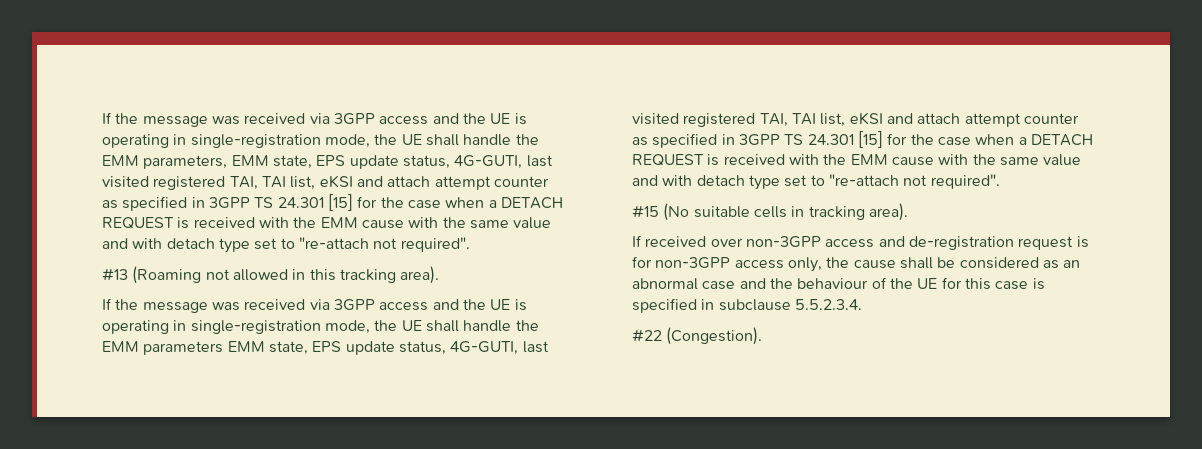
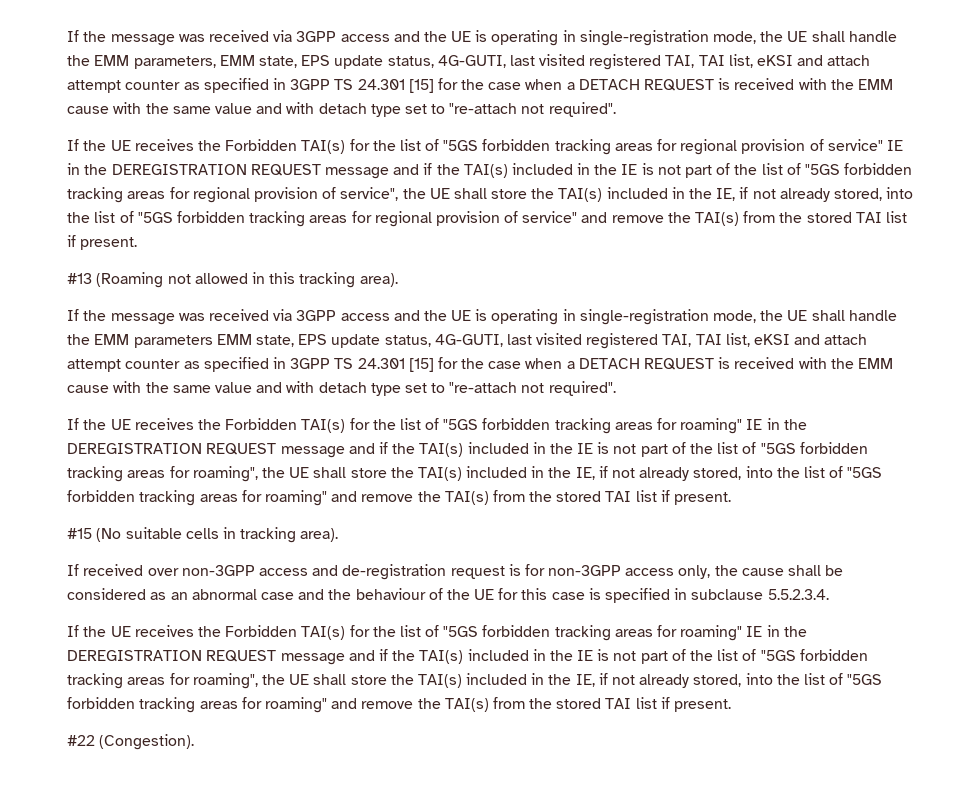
(470, 244) none -> [67,139,903,155] [67,163,913,179] [67,187,914,203] [67,211,907,227] [67,235,138,250] // If the UE receives the Forbidden TAI(s) for the list of "5GS forbidden tracking areas for regional provision of service" IE in the DEREGISTRATION REQUEST message and if the TAI(s) included in the IE is not part of the list of "5GS forbidden tracking areas for regional provision of service", the UE shall store the TAI(s) included in the IE, if not already stored, into the list of "5GS forbidden tracking areas for regional provision of service" and remove the TAI(s) from the stored TAI list if present.
(1000, 181) none -> [67,418,807,434] [67,442,868,458] [67,466,883,482] [67,490,732,506] // If the UE receives the Forbidden TAI(s) for the list of "5GS forbidden tracking areas for roaming" IE in the DEREGISTRATION REQUEST message and if the TAI(s) included in the IE is not part of the list of "5GS forbidden tracking areas for roaming", the UE shall store the TAI(s) included in the IE, if not already stored, into the list of "5GS forbidden tracking areas for roaming" and remove the TAI(s) from the stored TAI list if present.
(862, 304) none -> [67,625,807,641] [67,649,868,665] [67,673,883,689] [67,697,732,713] // If the UE receives the Forbidden TAI(s) for the list of "5GS forbidden tracking areas for roaming" IE in the DEREGISTRATION REQUEST message and if the TAI(s) included in the IE is not part of the list of "5GS forbidden tracking areas for roaming", the UE shall store the TAI(s) included in the IE, if not already stored, into the list of "5GS forbidden tracking areas for roaming" and remove the TAI(s) from the stored TAI list if present.

